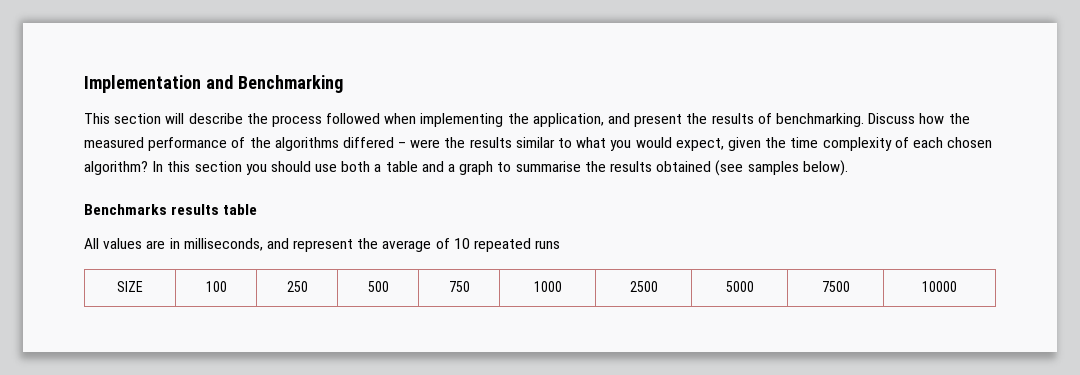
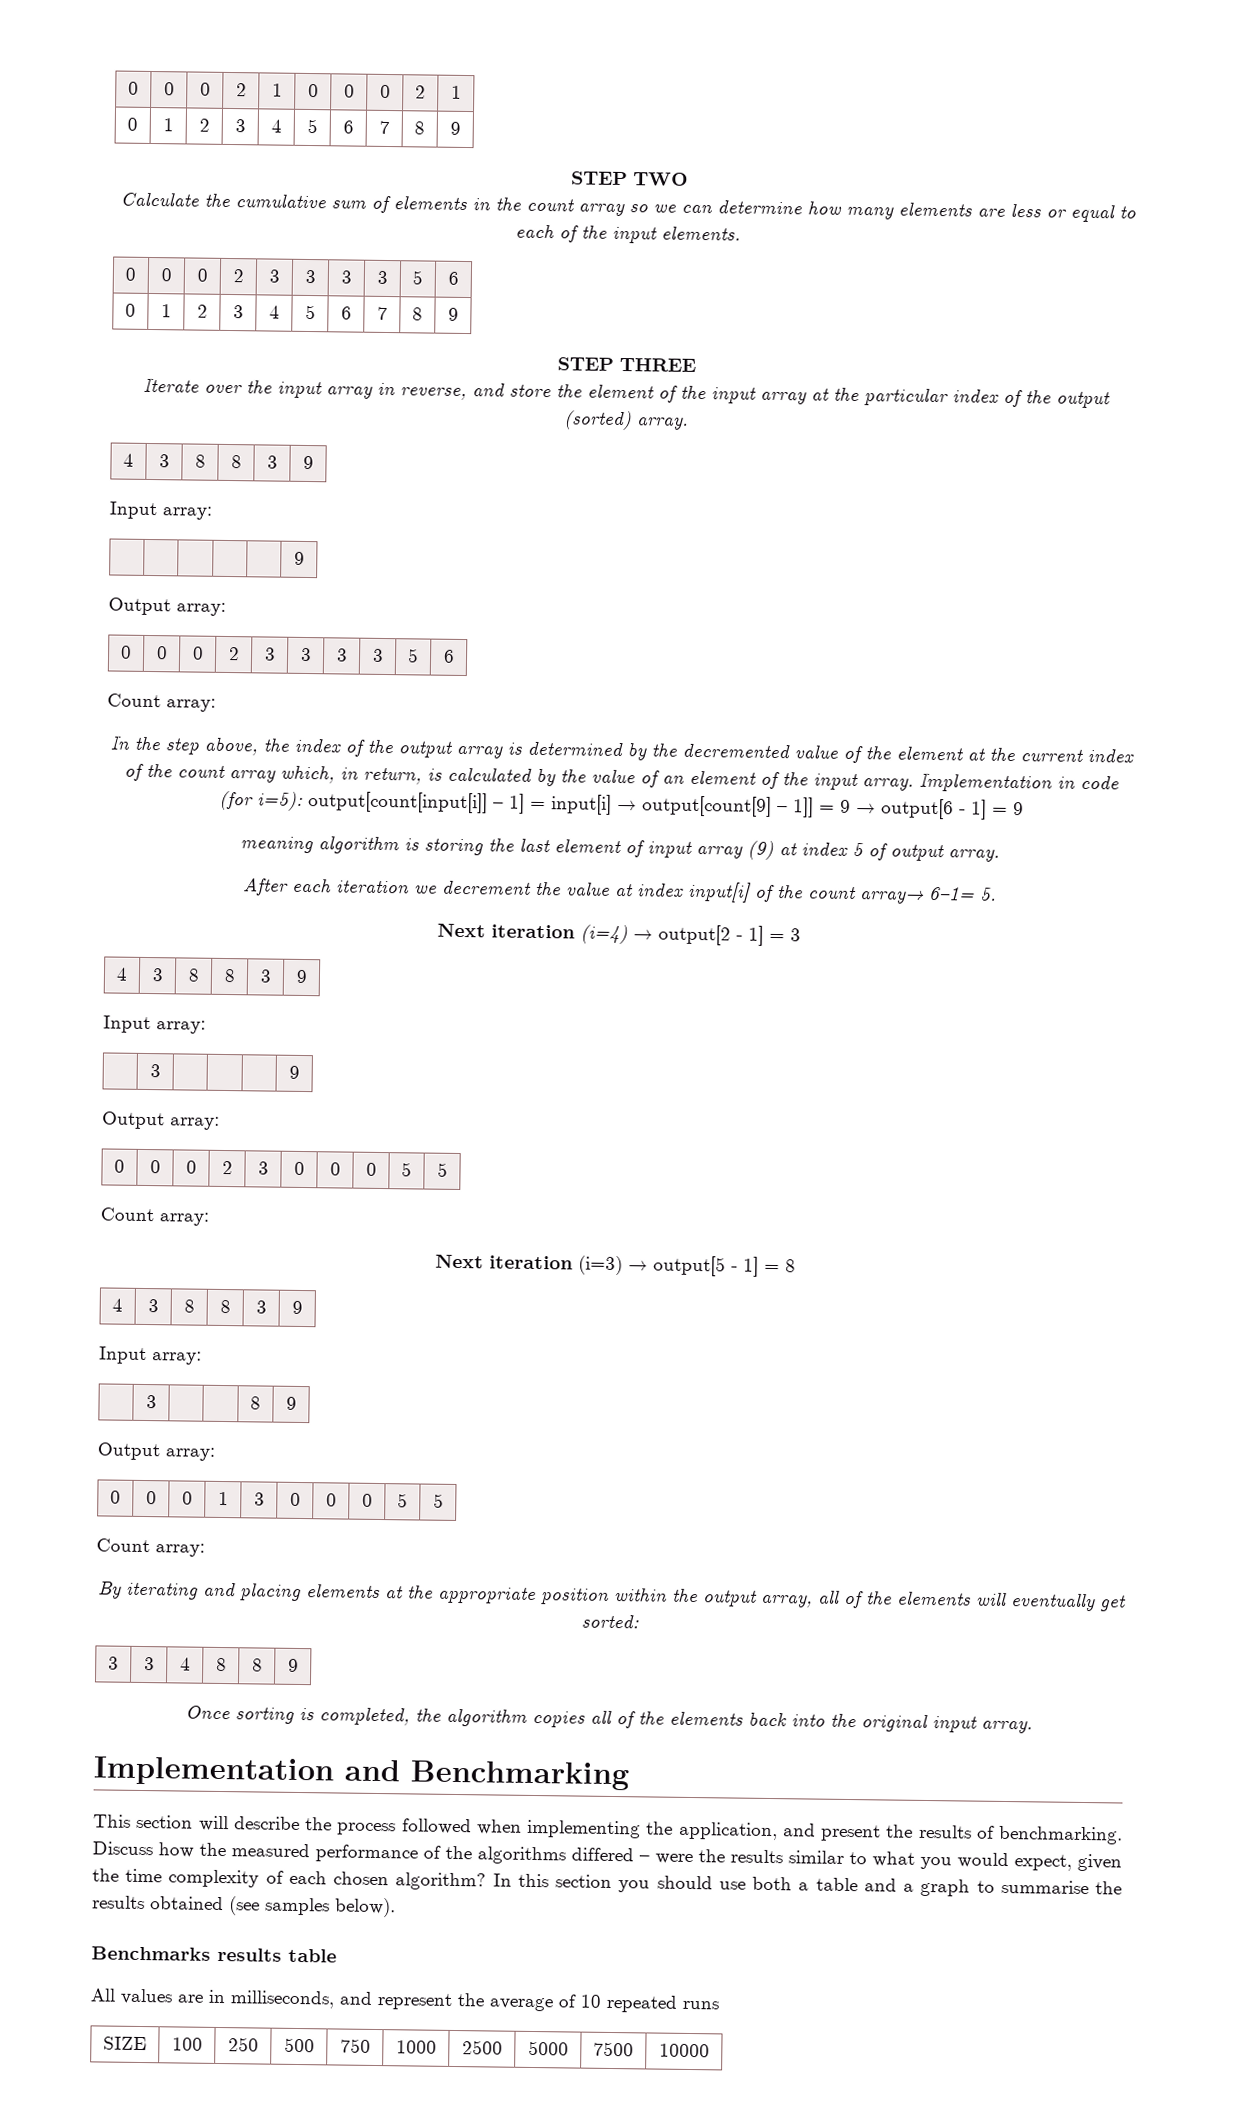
(84, 84) none -> [128,81,139,95] [163,82,175,96] [199,82,211,96] [235,83,247,97] [271,83,283,97] [307,83,319,98] [343,84,355,98] [379,84,391,99] [415,85,426,99] [450,85,462,99] [127,117,138,131] [162,118,174,132] [198,118,210,132] [234,119,246,133] [270,119,282,133] [306,118,318,134] [342,120,354,134] [378,120,390,135] [414,121,425,135] [449,121,461,135] [570,171,688,186] [120,192,1136,223] [515,224,741,244] [125,267,136,281] [160,268,172,282] [196,268,208,282] [232,269,244,283] [268,269,280,283] [304,269,316,284] [340,270,352,284] [376,270,388,285] [412,270,423,285] [447,271,459,285] [125,303,136,317] [160,304,172,318] [196,304,208,318] [232,305,244,319] [268,305,280,319] [304,304,316,320] [340,306,352,320] [376,306,388,321] [412,307,423,321] [447,307,459,321] [556,357,696,372] [143,377,1111,409] [562,410,689,431] [123,453,134,467] [158,454,170,468] [194,454,206,468] [230,455,242,469] [266,455,278,469] [302,455,314,470] [109,501,212,520] [293,551,305,565] [108,597,226,616] [121,645,132,659] [156,646,168,660] [191,646,204,660] [227,647,240,661] [263,647,276,661] [299,647,312,662] [335,648,348,662] [371,648,384,662] [407,648,419,663] [442,649,455,663] [107,693,216,712] [109,735,1134,764] [123,763,1119,793] [218,790,1024,820] [240,836,1000,862] [242,877,997,904] [437,923,801,946] [116,967,128,981] [151,968,164,982] [187,968,200,982] [223,968,236,983] [259,969,272,983] [295,969,308,984] [103,1015,206,1034] [149,1064,161,1078] [288,1065,300,1079] [102,1111,220,1130] [114,1159,125,1173] [149,1160,161,1174] [185,1160,197,1174] [221,1160,233,1175] [257,1161,269,1175] [293,1161,305,1176] [329,1162,341,1176] [365,1162,377,1176] [401,1162,412,1177] [436,1162,448,1177] [100,1207,209,1226] [434,1254,796,1277] [112,1298,123,1312] [147,1299,159,1313] [183,1299,195,1313] [219,1299,231,1314] [255,1300,267,1314] [291,1300,303,1315] [99,1346,202,1365] [145,1395,157,1409] [250,1396,261,1410] [285,1396,297,1410] [97,1442,215,1461] [110,1490,121,1504] [145,1491,157,1505] [181,1491,193,1505] [217,1491,229,1506] [253,1492,265,1506] [289,1492,301,1506] [325,1493,337,1507] [361,1493,373,1507] [397,1493,408,1508] [432,1493,444,1508] [96,1538,205,1557] [97,1581,1127,1612] [581,1614,639,1629] [108,1656,119,1670] [143,1657,155,1671] [179,1657,191,1671] [215,1657,227,1672] [251,1658,263,1672] [287,1658,299,1672] [185,1705,1033,1734] 0 | 0 | 0 | 2 | 1 | 0 | 0 | 0 | 2 | 1 // 0 | 1 | 2 | 3 | 4 | 5 | 6 | 7 | 8 | 9 // STEP TWO // Calculate the cumulative sum of elements in the count array so we can determine how many elements are less or equal to each of the input elements. // 0 | 0 | 0 | 2 | 3 | 3 | 3 | 3 | 5 | 6 // 0 | 1 | 2 | 3 | 4 | 5 | 6 | 7 | 8 | 9 // STEP THREE // Iterate over the input array in reverse, and store the element of the input array at the particular index of the output (sorted) array. // 4 | 3 | 8 | 8 | 3 | 9 // Input array: // | | | | | 9 // Output array: // 0 | 0 | 0 | 2 | 3 | 3 | 3 | 3 | 5 | 6 // Count array: // In the step above, the index of the output array is determined by the decremented value of the element at the current index of the count array which, in return, is calculated by the value of an element of the input array. Implementation in code (for i=5): output[count[input[i]] – 1] = input[i] → output[count[9] – 1]] = 9 → output[6 - 1] = 9 // meaning algorithm is storing the last element of input array (9) at index 5 of output array. // After each iteration we decrement the value at index input[i] of the count array→ 6–1= 5. // Next iteration (i=4) → output[2 - 1] = 3 // 4 | 3 | 8 | 8 | 3 | 9 // Input array: // | 3 | | | | 9 // Output array: // 0 | 0 | 0 | 2 | 3 | 0 | 0 | 0 | 5 | 5 // Count array: // Next iteration (i=3) → output[5 - 1] = 8 // 4 | 3 | 8 | 8 | 3 | 9 // Input array: // | 3 | | | 8 | 9 // Output array: // 0 | 0 | 0 | 1 | 3 | 0 | 0 | 0 | 5 | 5 // Count array: // By iterating and placing elements at the appropriate position within the output array, all of the elements will eventually get sorted: // 3 | 3 | 4 | 8 | 8 | 9 // Once sorting is completed, the algorithm copies all of the elements back into the original input array. //

